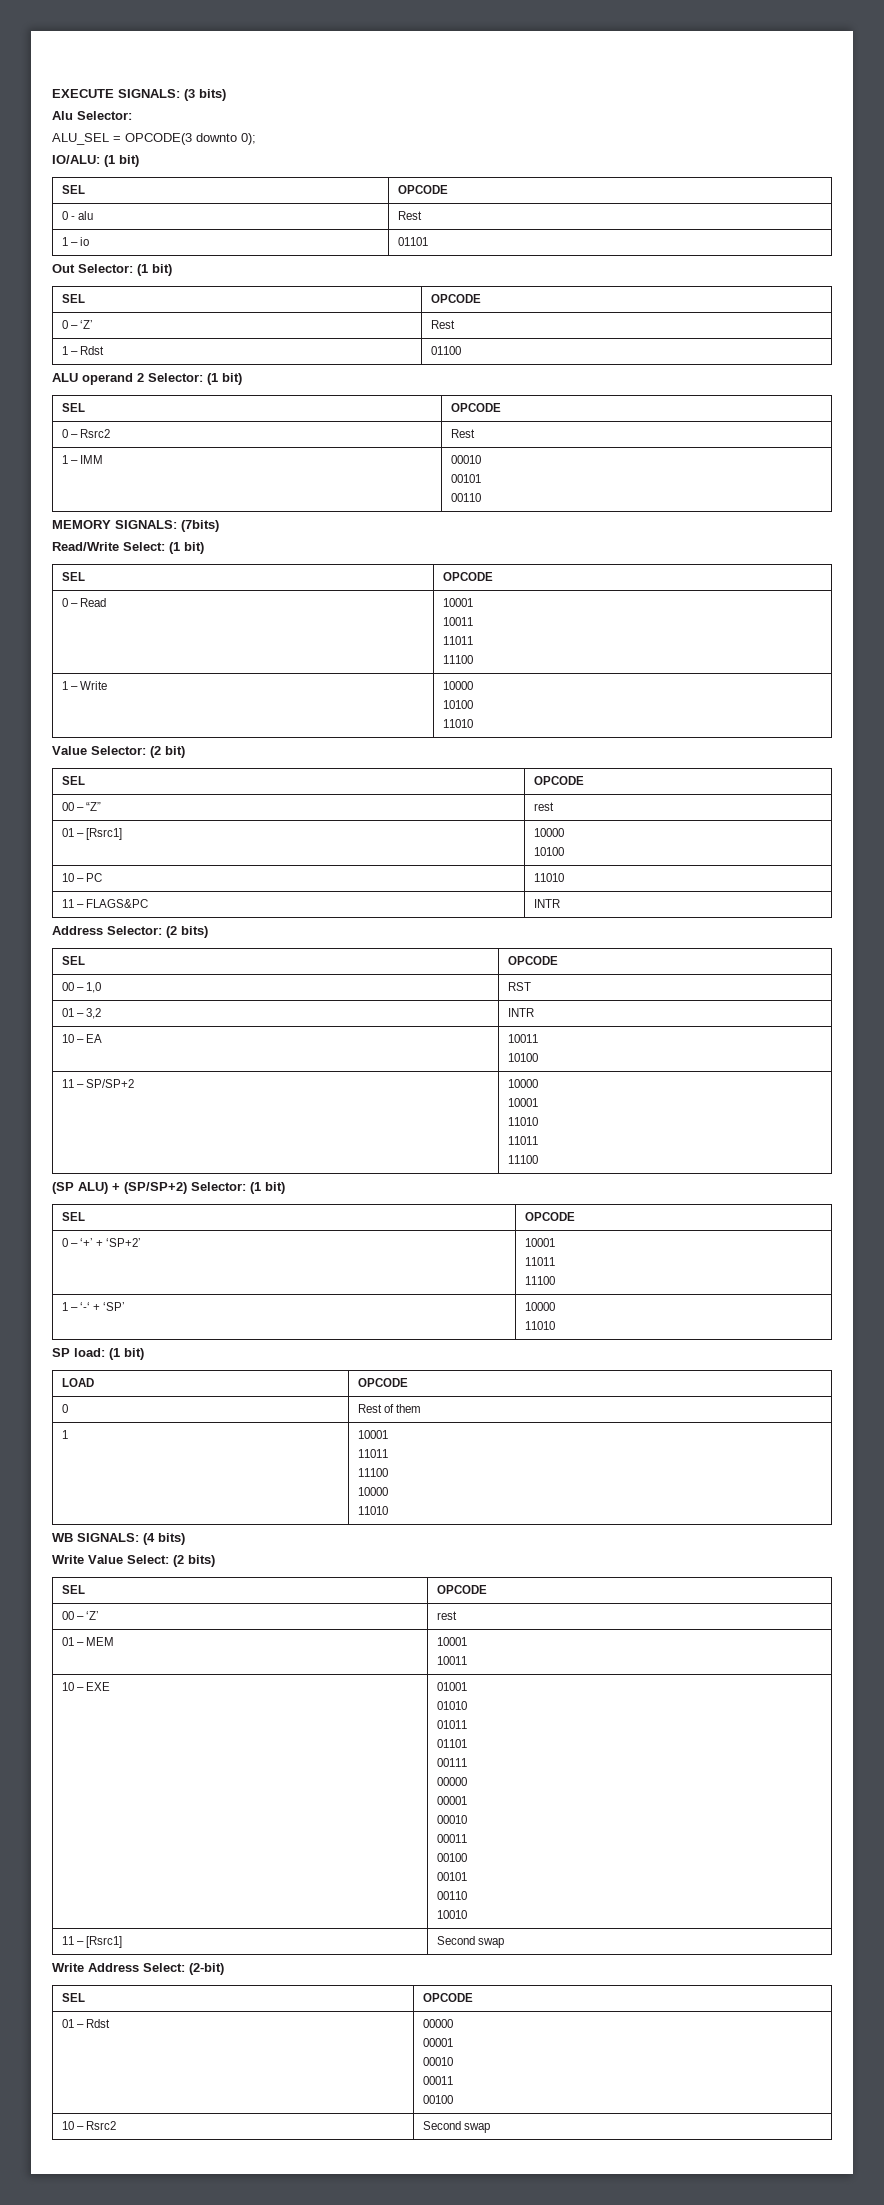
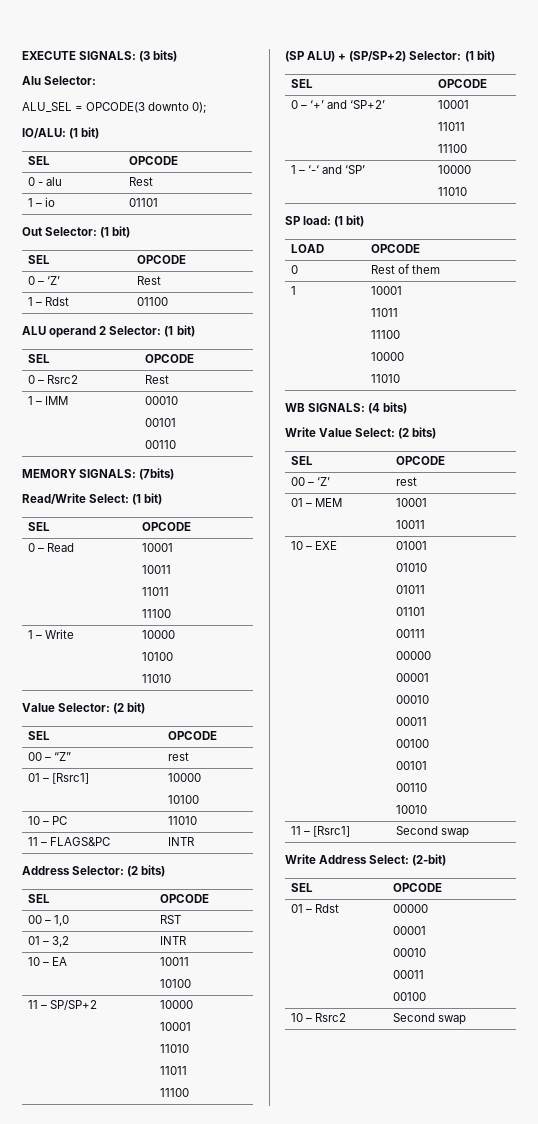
[96,1240,104,1247] + -> [326,100,347,109] and
[93,1304,101,1311] + -> [321,165,342,174] and

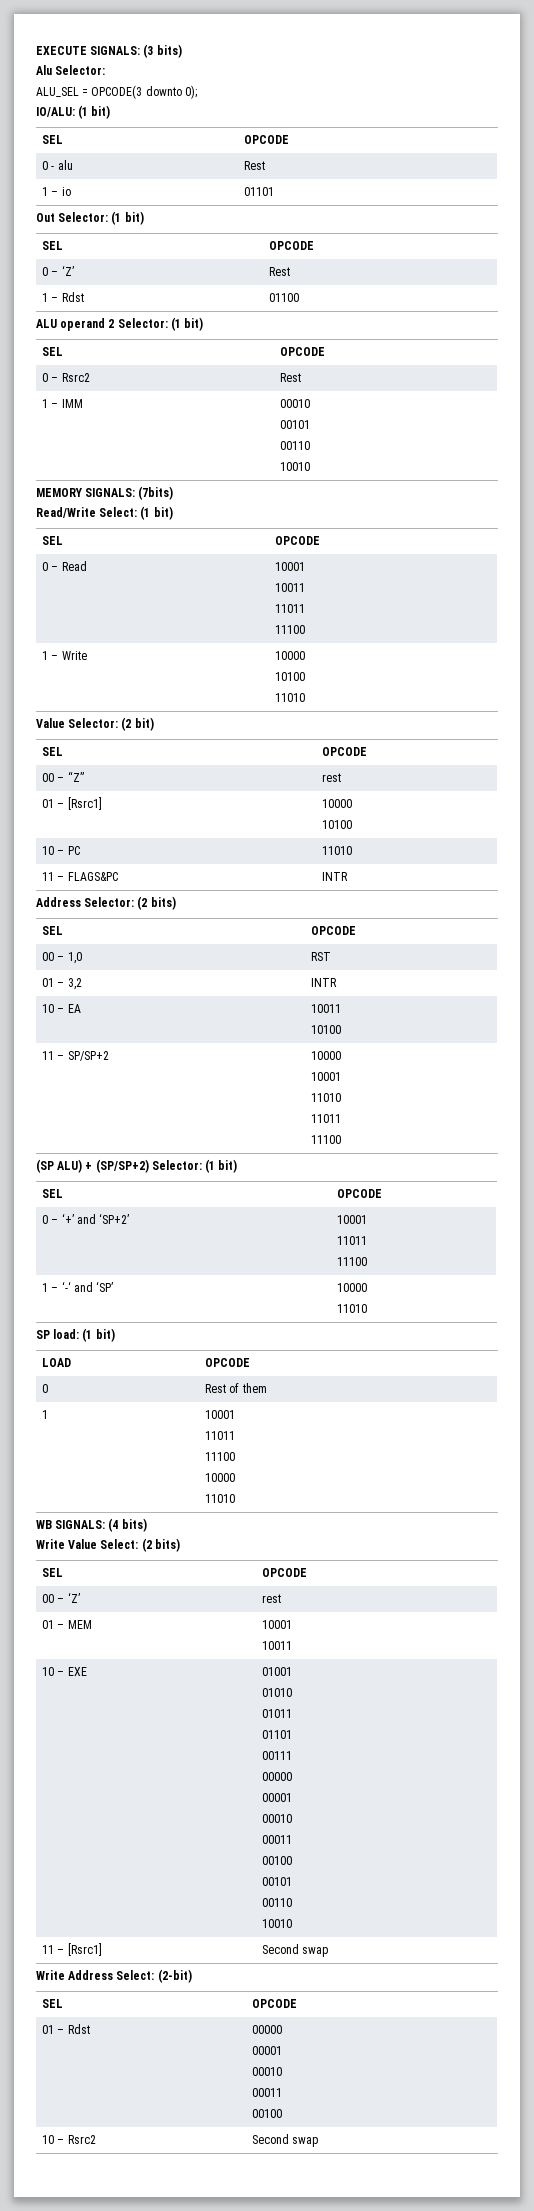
(176, 444) none -> [280,462,311,471] // 10010

